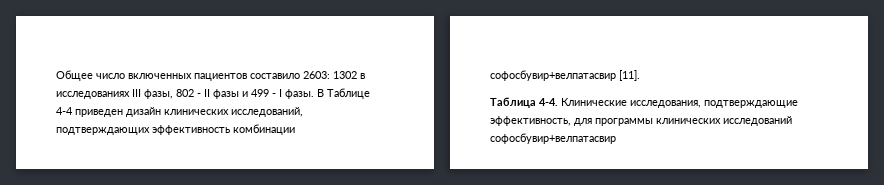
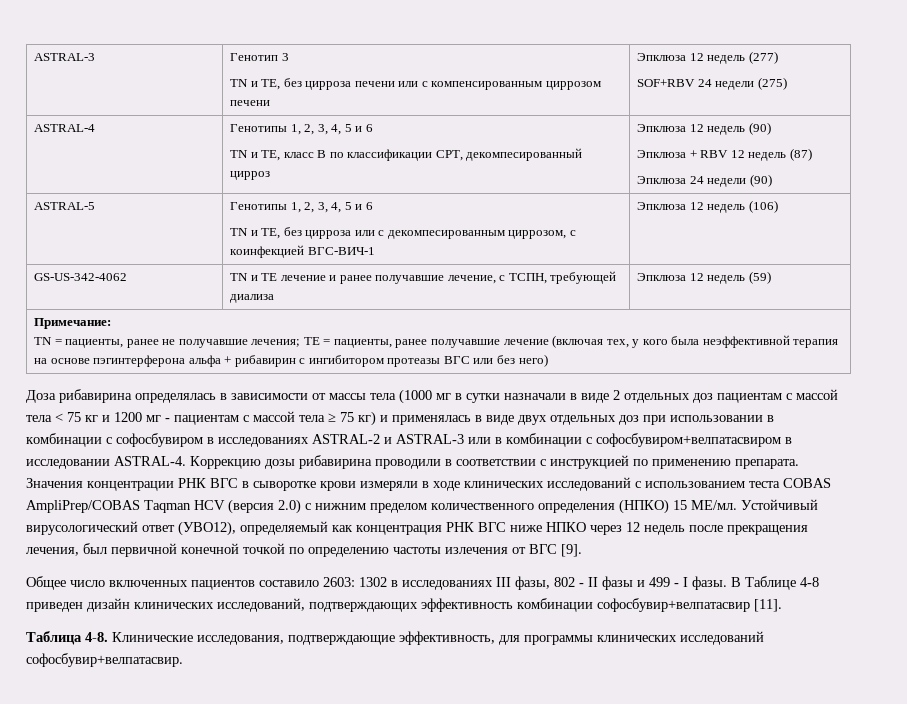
(56, 75) none -> [34,53,96,61] [230,53,289,61] [230,78,601,90] [230,100,271,106] [637,51,778,64] [637,77,787,90] [34,124,96,132] [230,124,373,135] [230,148,583,161] [230,171,271,180] [637,122,771,135] [637,148,812,161] [637,174,772,187] [34,202,96,210] [230,202,373,213] [230,227,576,239] [230,245,375,258] [637,200,778,213] [34,273,128,281] [230,271,617,284] [230,294,275,303] [637,271,771,284] [34,318,112,329] [34,335,839,348] [34,354,548,367] [26,389,838,404] [26,411,774,426] [26,433,792,447] [26,455,799,469] [26,477,831,491] [26,499,818,514] [26,521,808,536] [26,543,582,557] ASTRAL-3 | Генотип 3 // TN и TE, без цирроза печени или с компенсированным циррозом печени | Эпклюза 12 недель (277) // SOF+RBV 24 недели (275) // ASTRAL-4 | Генотипы 1, 2, 3, 4, 5 и 6 // TN и TE, класс В по классификации CPT, декомпесированный цирроз | Эпклюза 12 недель (90) // Эпклюза + RBV 12 недель (87) // Эпклюза 24 недели (90) // ASTRAL-5 | Генотипы 1, 2, 3, 4, 5 и 6 // TN и TE, без цирроза или с декомпесированным циррозом, с коинфекцией ВГС-ВИЧ-1 | Эпклюза 12 недель (106) // GS-US-342-4062 | TN и TE лечение и ранее получавшие лечение, с ТСПН, требующей диализа | Эпклюза 12 недель (59) // Примечание: // TN = пациенты, ранее не получавшие лечения; TE = пациенты, ранее получавшие лечение (включая тех, у кого была неэффективной терапия на основе пэгинтерферона альфа + рибавирин с ингибитором протеазы ВГС или без него) // Доза рибавирина определялась в зависимости от массы тела (1000 мг в сутки назначали в виде 2 отдельных доз пациентам с массой тела < 75 кг и 1200 мг - пациентам с массой тела ≥ 75 кг) и применялась в виде двух отдельных доз при использовании в комбинации с софосбувиром в исследованиях ASTRAL-2 и ASTRAL-3 или в комбинации с софосбувиром+велпатасвиром в исследовании ASTRAL-4. Коррекцию дозы рибавирина проводили в соответствии с инструкцией по применению препарата. Значения концентрации РНК ВГС в сыворотке крови измеряли в ходе клинических исследований с использованием теста COBAS AmpliPrep/COBAS Taqman HCV (версия 2.0) с нижним пределом количественного определения (НПКО) 15 МЕ/мл. Устойчивый вирусологический ответ (УВО12), определяемый как концентрация РНК ВГС ниже НПКО через 12 недель после прекращения лечения, был первичной конечной точкой по определению частоты излечения от ВГС [9]. //
[56,107,73,115] 4-4 -> [800,577,819,587] 4-8
[539,98,558,106] 4-4. -> [85,632,108,642] 4-8.
[490,133,616,144] софосбувир+велпатасвир -> [26,653,183,667] софосбувир+велпатасвир.

